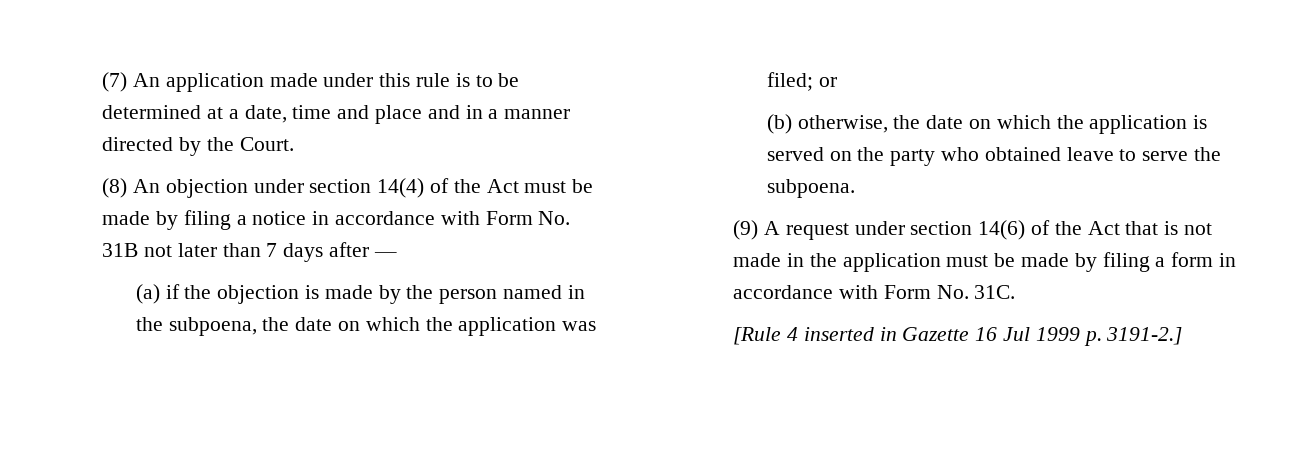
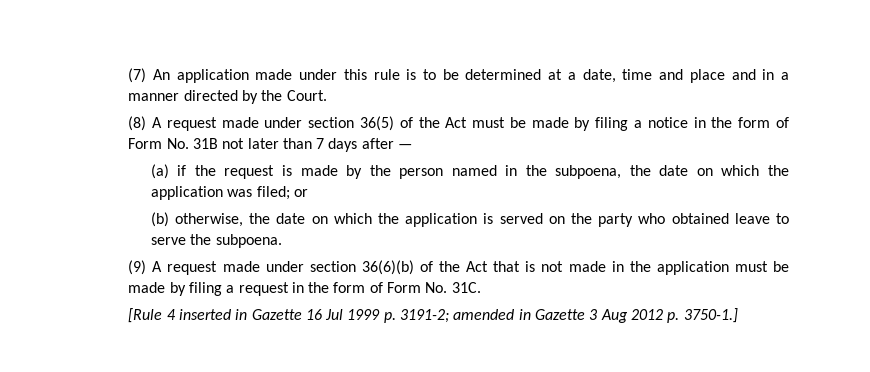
[132,178,425,198] An objection under section 14(4) -> [152,116,394,131] A request made under section 36(5)
[334,211,480,225] accordance with -> [711,117,789,128] the form of
[217,285,300,304] objection -> [224,165,275,179] request
[854,220,1026,240] under section 14(6) -> [222,260,414,275] made under section 36(6)(b)
[1171,252,1236,267] [733,285,878,299] form in accordance with -> [238,282,383,296] request in the form of
[1106,327,1183,345] 3191-2.] -> [400,308,738,323] 3191-2; amended in Gazette 3 Aug 2012 p. 3750-1.]

